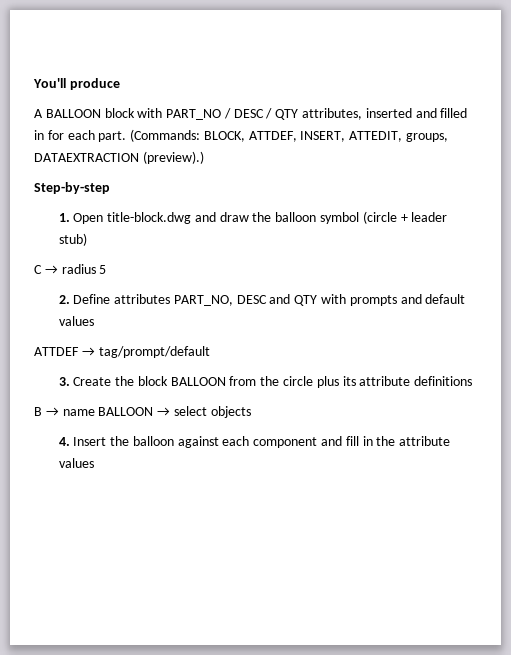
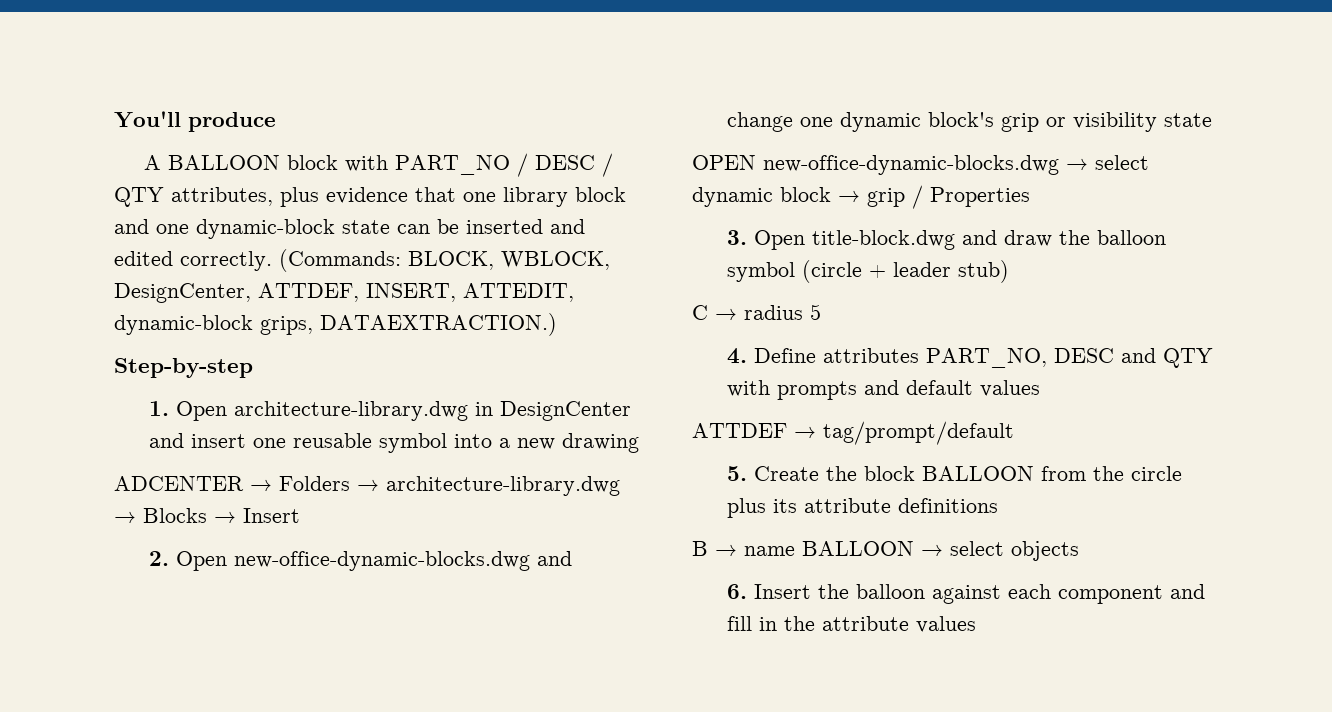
[365,108,468,118] [34,129,449,142] [34,151,204,164] [34,182,110,194] [58,213,70,222] inserted and filled in for each part. (Commands: BLOCK, ATTDEF, INSERT, ATTEDIT, groups, DATAEXTRACTION (preview).) // Step-by-step // 1. -> [280,187,626,207] [114,219,585,239] [114,249,610,272] [114,283,574,303] [114,313,557,336] [114,358,253,378] [148,401,631,421] [148,433,639,453] [114,476,620,496] [114,508,300,523] [148,551,572,571] [726,112,1212,132] [692,155,1149,175] [692,185,1030,209] [726,230,747,245] plus evidence that one library block and one dynamic-block state can be inserted and edited correctly. (Commands: BLOCK, WBLOCK, DesignCenter, ATTDEF, INSERT, ATTEDIT, dynamic-block grips, DATAEXTRACTION.) // Step-by-step // 1. Open architecture-library.dwg in DesignCenter and insert one reusable symbol into a new drawing // ADCENTER → Folders → architecture-library.dwg → Blocks → Insert // 2. Open new-office-dynamic-blocks.dwg and change one dynamic block's grip or visibility state // OPEN new-office-dynamic-blocks.dwg → select dynamic block → grip / Properties // 3.
[58,295,70,304] 2. -> [726,348,747,364] 4.
[58,377,70,386] 3. -> [726,466,747,481] 5.
[58,437,70,446] 4. -> [726,584,747,599] 6.

